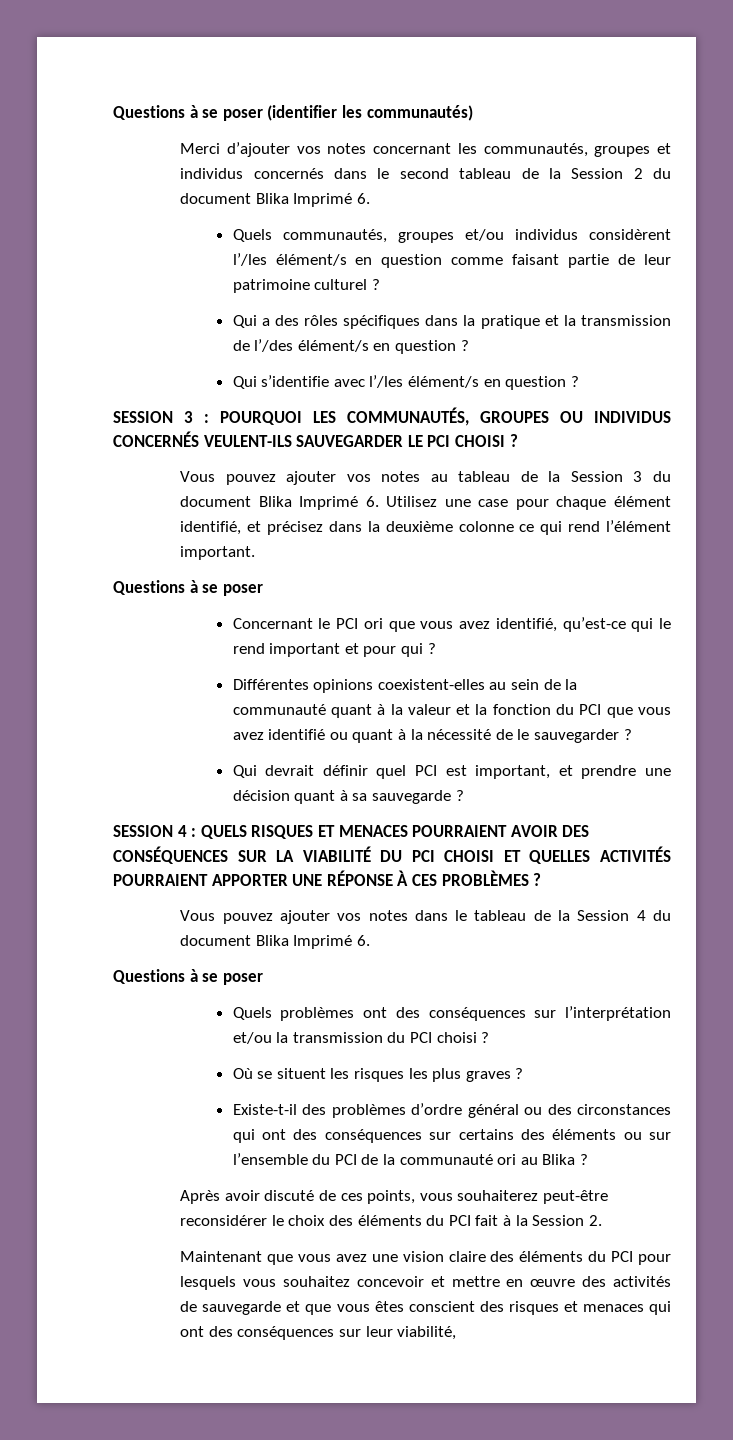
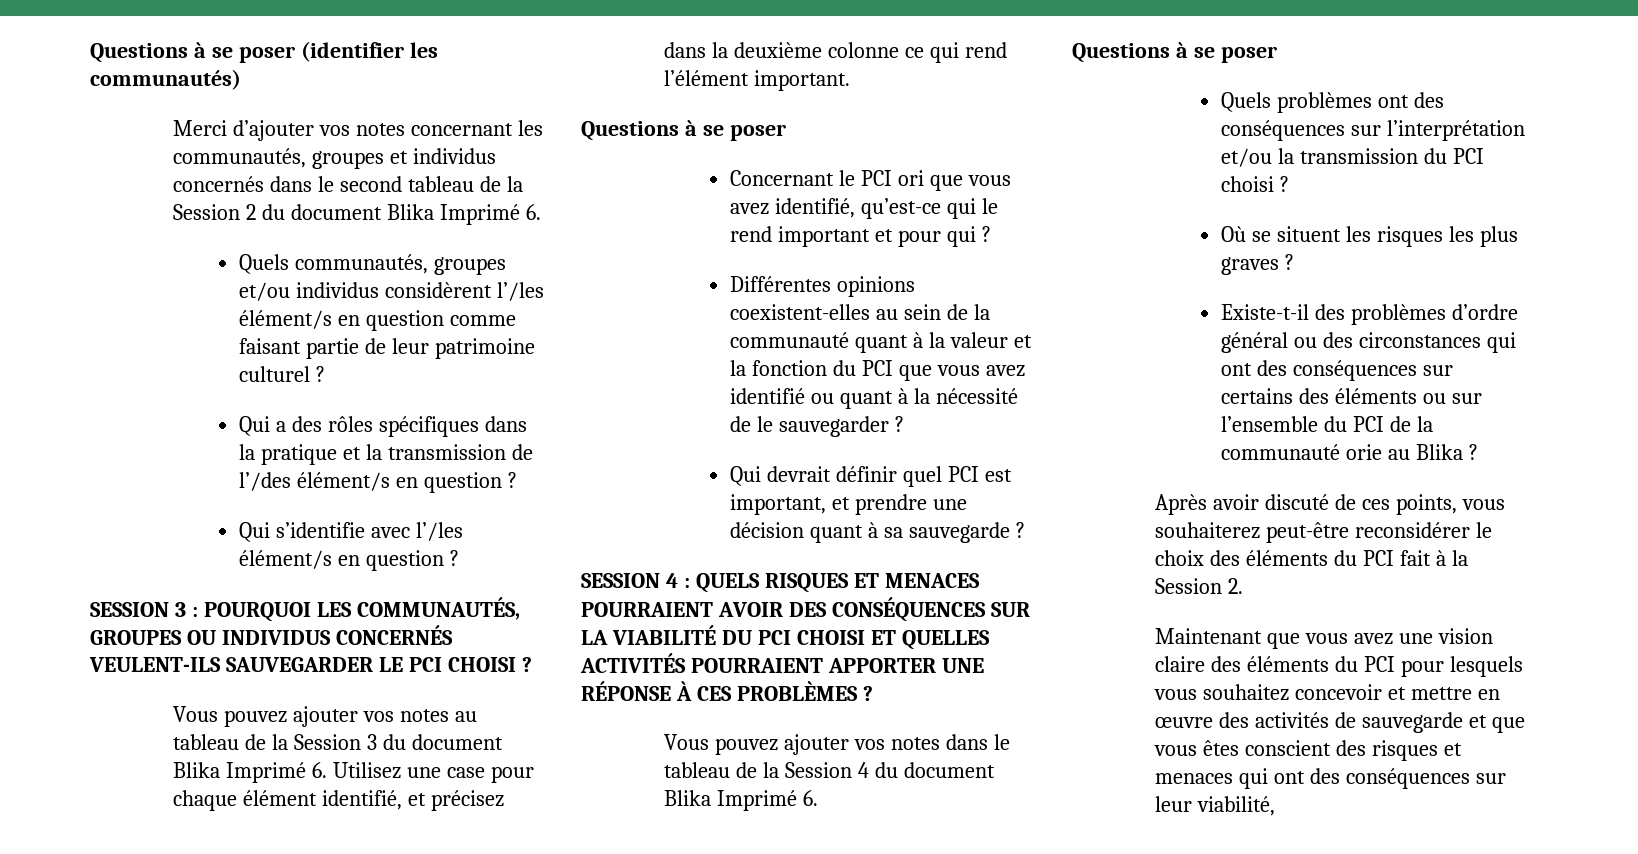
[497,1154,517,1165] ori -> [1345,444,1382,460] orie

